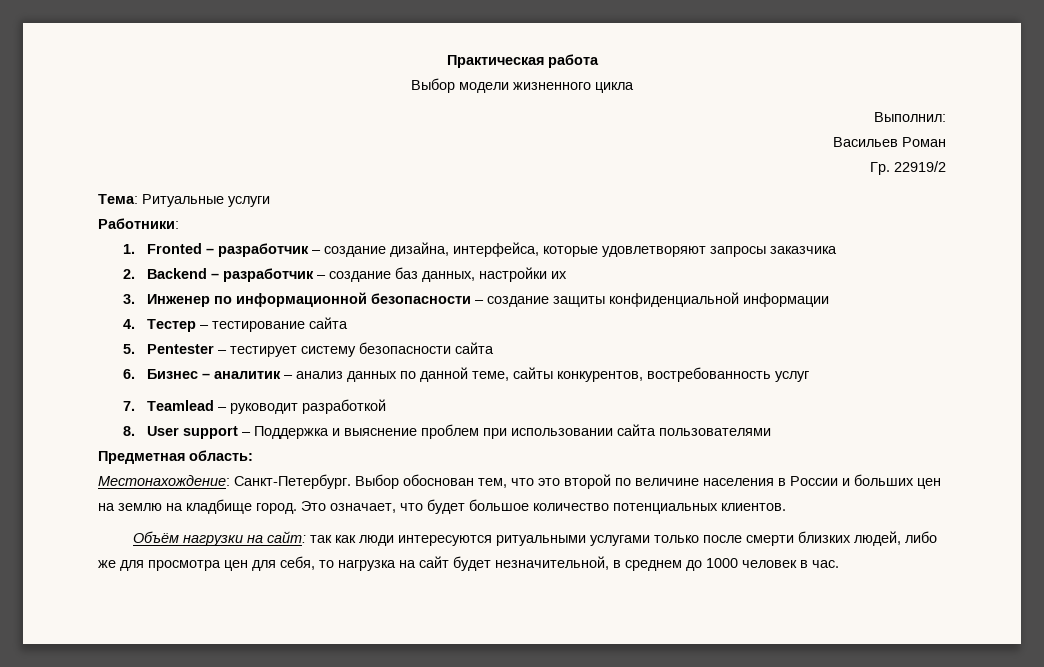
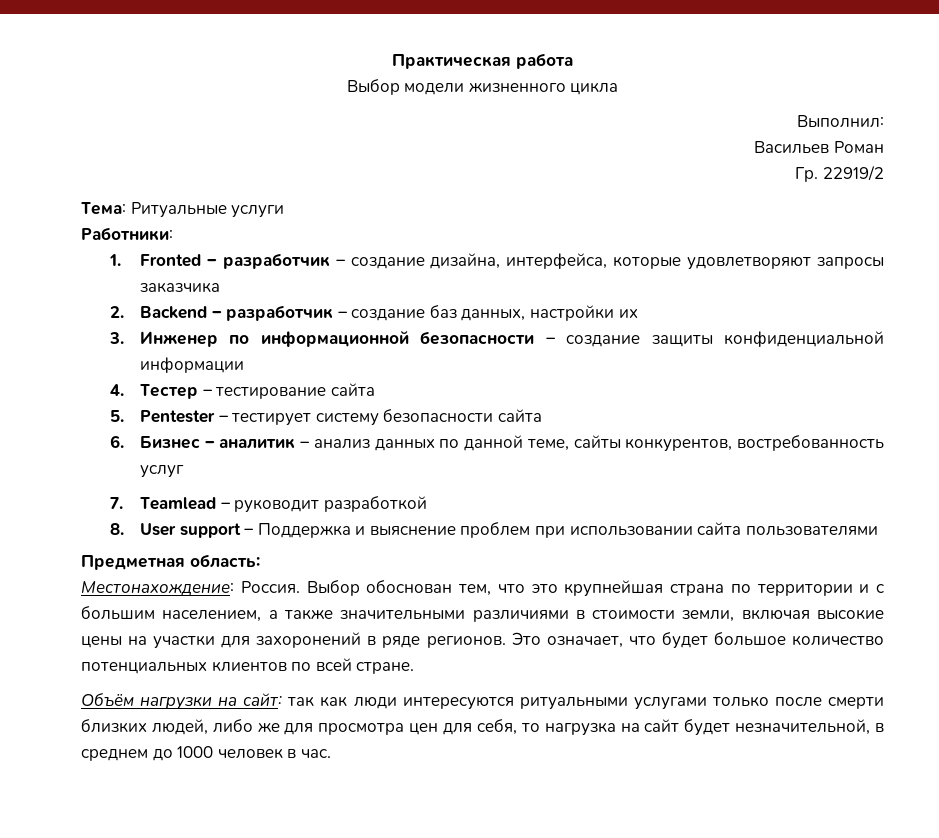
[234,474,351,489] Санкт-Петербург. -> [240,581,300,594] Россия.
[564,474,941,489] [98,499,297,514] второй по величине населения в России и больших цен на землю на кладбище город. -> [564,580,885,597] [81,606,884,622] [81,632,506,649] крупнейшая страна по территории и с большим населением, а также значительными различиями в стоимости земли, включая высокие цены на участки для захоронений в ряде регионов.
[721,503,786,511] клиентов. -> [211,658,415,674] клиентов по всей стране.

